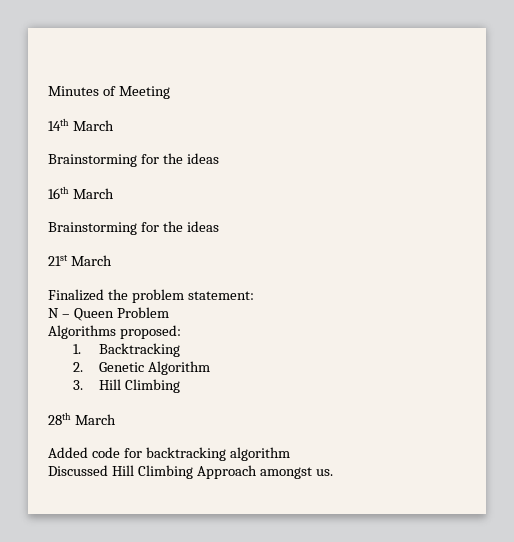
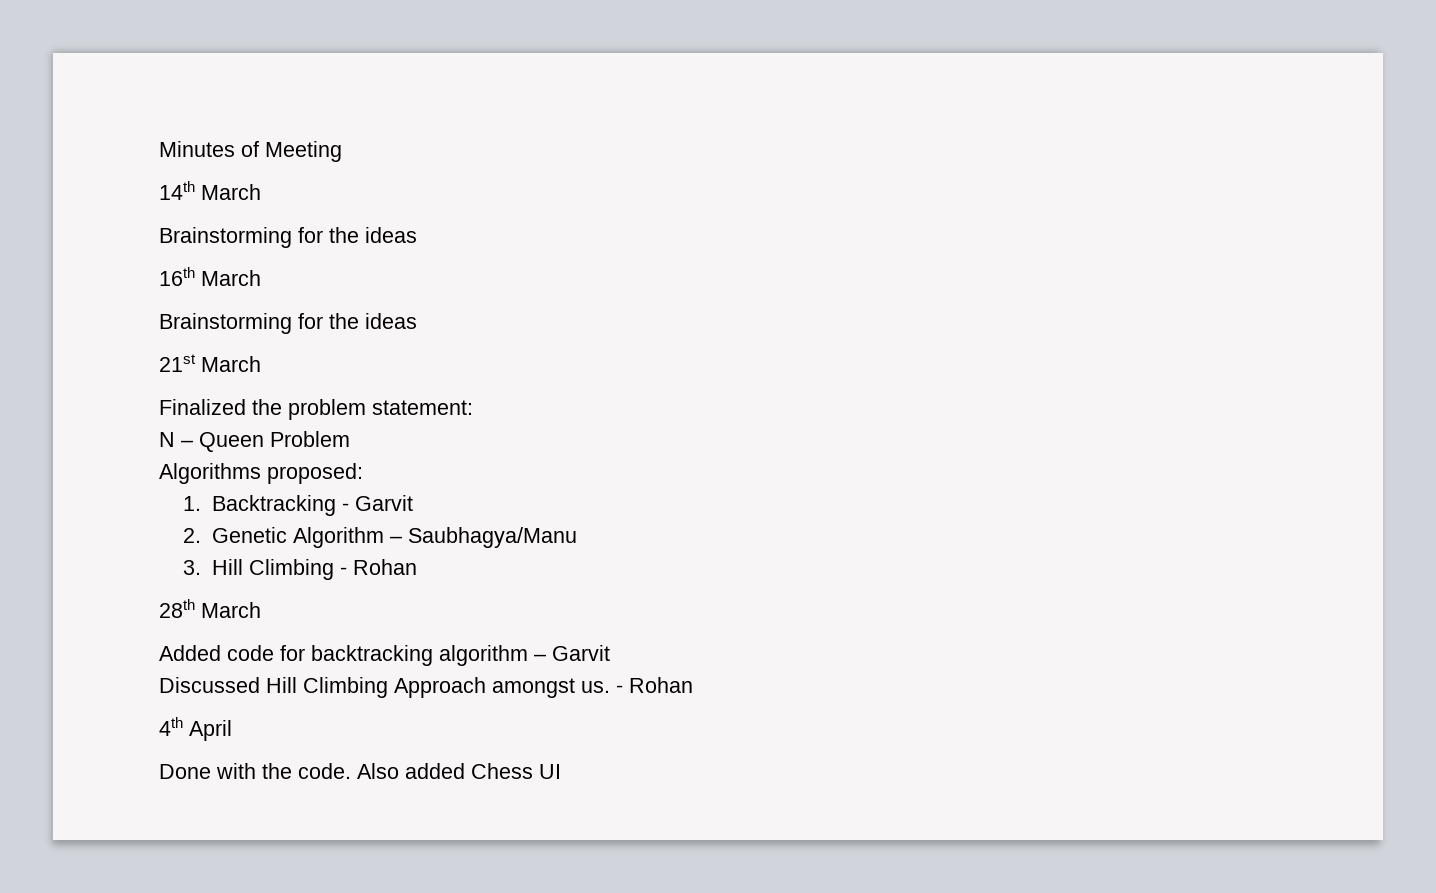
(180, 350) none -> [341,495,413,511] - Garvit
(210, 368) none -> [389,527,577,548] – Saubhagya/Manu
(180, 386) none -> [339,559,417,575] - Rohan
(290, 454) none -> [534,645,610,661] – Garvit
(333, 472) none -> [616,677,693,693] [159,717,232,741] [159,763,561,779] - Rohan // 4th April // Done with the code. Also added Chess UI

